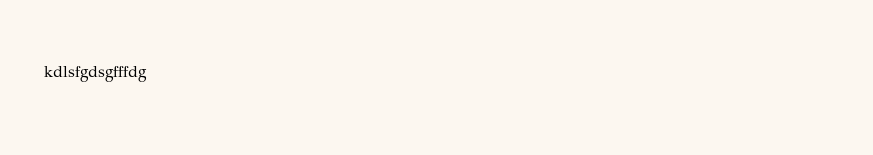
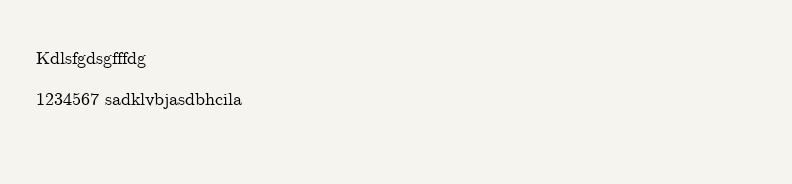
[44,66,147,82] kdlsfgdsgfffdg -> [36,52,146,68] [36,92,242,109] Kdlsfgdsgfffdg // 1234567 sadklvbjasdbhcila

